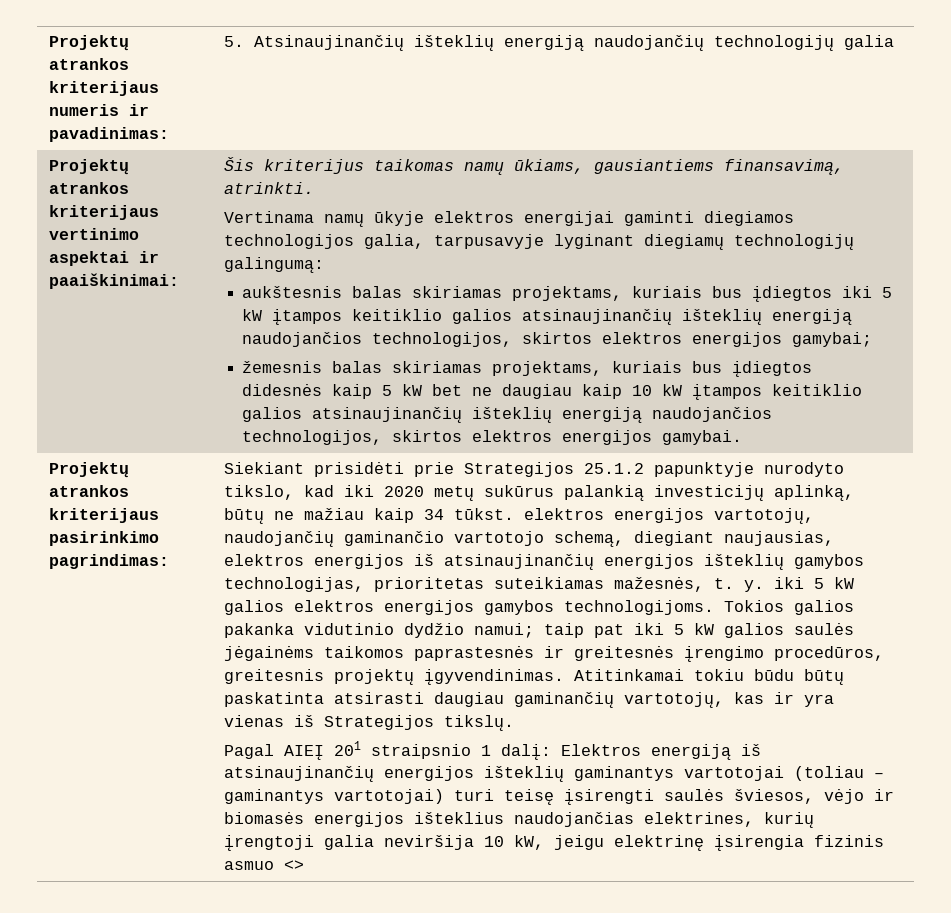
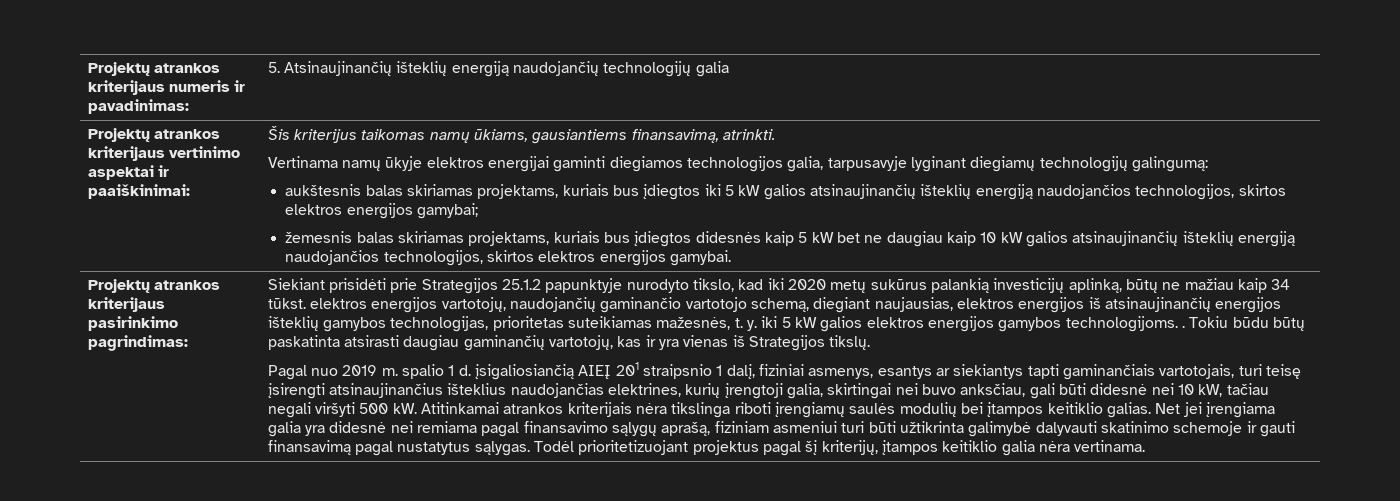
[272,309,443,325] įtampos keitiklio -> (761, 190) none
[692,384,863,400] įtampos keitiklio -> (1023, 237) none
[724,600,855,615] [224,623,855,638] [224,646,885,662] [224,669,745,685] Tokios galios pakanka vidutinio dydžio namui; taip pat iki 5 kW galios saulės jėgainėms taikomos paprastesnės ir greitesnės įrengimo procedūros, greitesnis projektų įgyvendinimas. Atitinkamai tokiu -> [1181,316,1229,328] . Tokiu
[284,741,762,760] [224,766,885,782] [224,789,895,805] [224,812,405,827] AIEĮ 201 straipsnio 1 dalį: Elektros energiją iš atsinaujinančių energijos išteklių gaminantys vartotojai (toliau – gaminantys vartotojai) turi teisę įsirengti saulės šviesos, vėjo ir biomasės energijos -> [311,362,1301,380] [267,383,444,399] nuo 2019 m. spalio 1 d. įsigaliosiančią AIEĮ 201 straipsnio 1 dalį, fiziniai asmenys, esantys ar siekiantys tapti gaminančiais vartotojais, turi teisę įsirengti atsinaujinančius
[324,835,885,851] [224,860,305,870] galia neviršija 10 kW, jeigu elektrinę įsirengia fizinis asmuo <> -> [787,383,1269,399] [267,402,1275,418] [267,421,1295,437] [267,440,1146,456] galia, skirtingai nei buvo anksčiau, gali būti didesnė nei 10 kW, tačiau negali viršyti 500 kW. Atitinkamai atrankos kriterijais nėra tikslinga riboti įrengiamų saulės modulių bei įtampos keitiklio galias. Net jei įrengiama galia yra didesnė nei remiama pagal finansavimo sąlygų aprašą, fiziniam asmeniui turi būti užtikrinta galimybė dalyvauti skatinimo schemoje ir gauti finansavimą pagal nustatytus sąlygas. Todėl prioritetizuojant projektus pagal šį kriterijų, įtampos keitiklio galia nėra vertinama.

